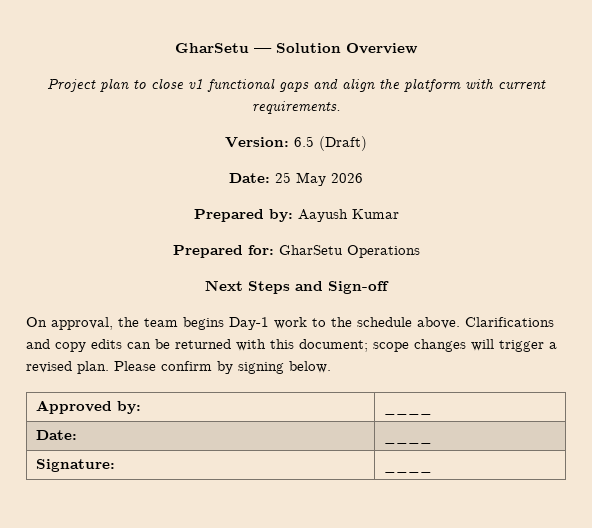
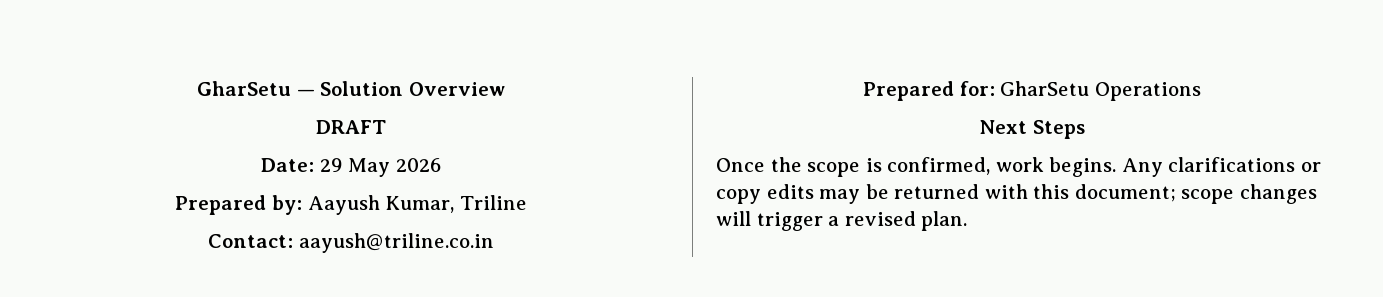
[47,78,546,92] [251,101,341,114] [225,136,367,151] [229,172,291,183] Project plan to close v1 functional gaps and align the platform with current requirements. // Version: 6.5 (Draft) // Date: 25 -> [316,120,386,134] [261,158,343,172] DRAFT // Date: 29
[351,209,399,219] Kumar -> [385,195,527,213] [208,233,494,253] Kumar, Triline // Contact: aayush@triline.co.in
[295,281,389,294] [26,317,554,330] [26,339,50,349] and Sign-off // On approval, the team begins Day-1 work to the schedule above. Clarifications and -> [716,157,1321,177] // Once the scope is confirmed, work begins. Any clarifications or
[127,342,151,349] can -> [819,189,861,204] may
[114,361,331,374] [36,400,142,414] [384,411,433,415] [36,430,78,440] [384,440,433,444] [36,459,116,472] [384,469,433,473] Please confirm by signing below. // Approved by: | ____ // Date: | ____ // Signature: | ____ -> (968, 221) none

